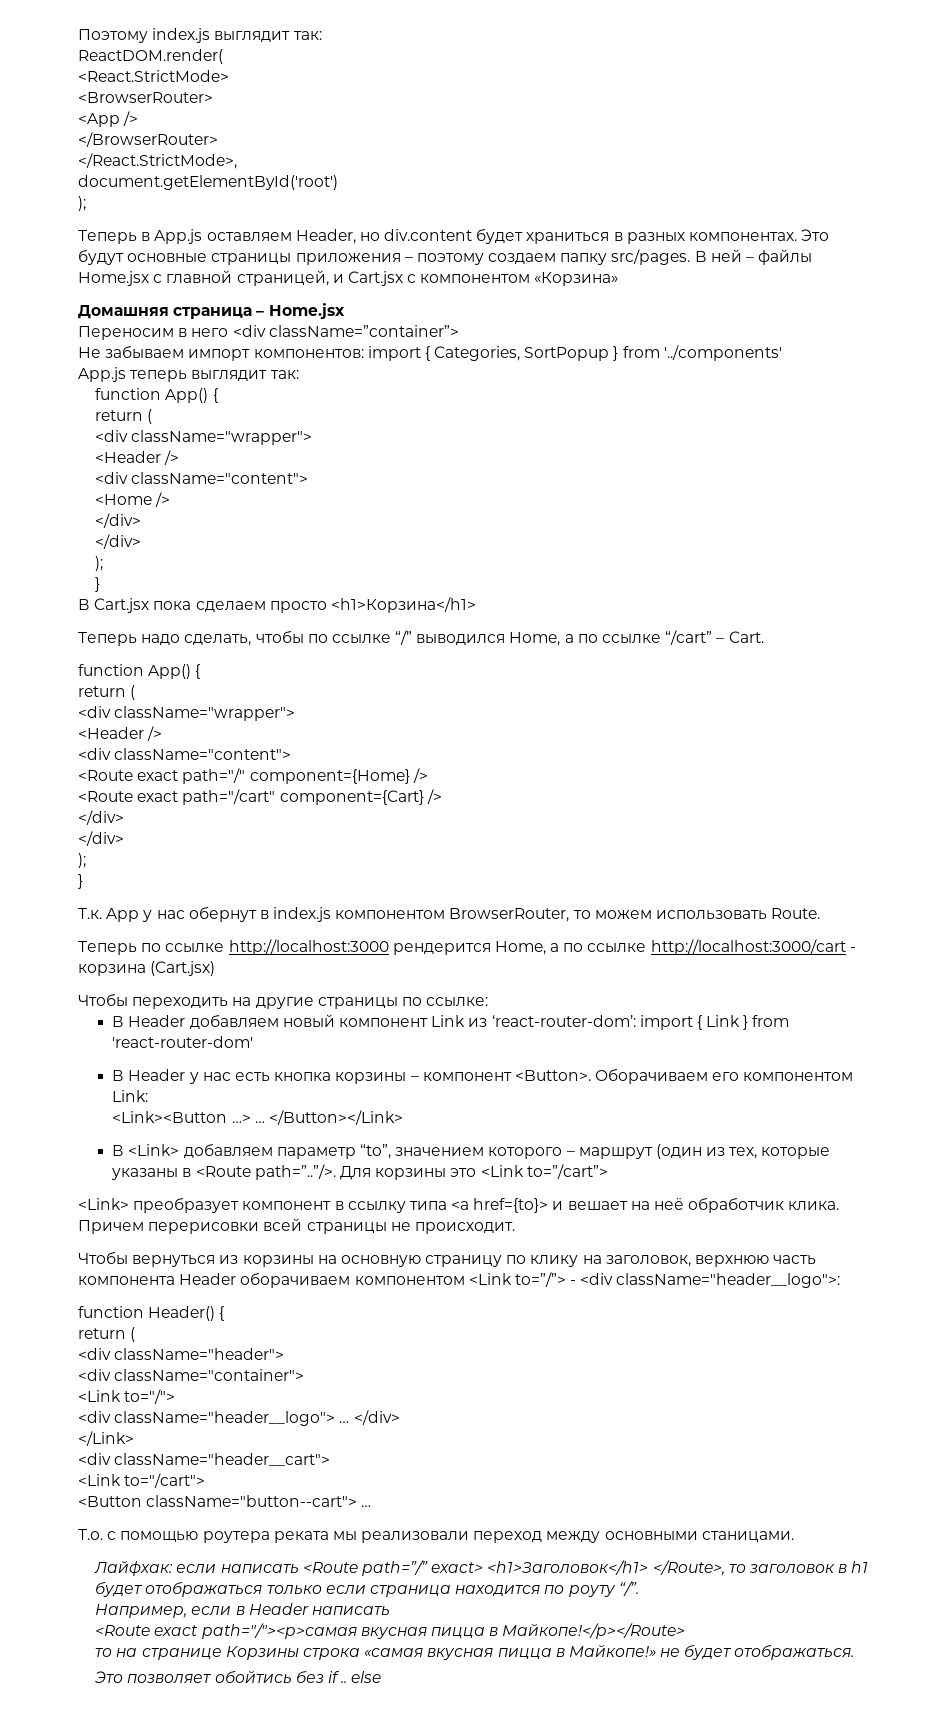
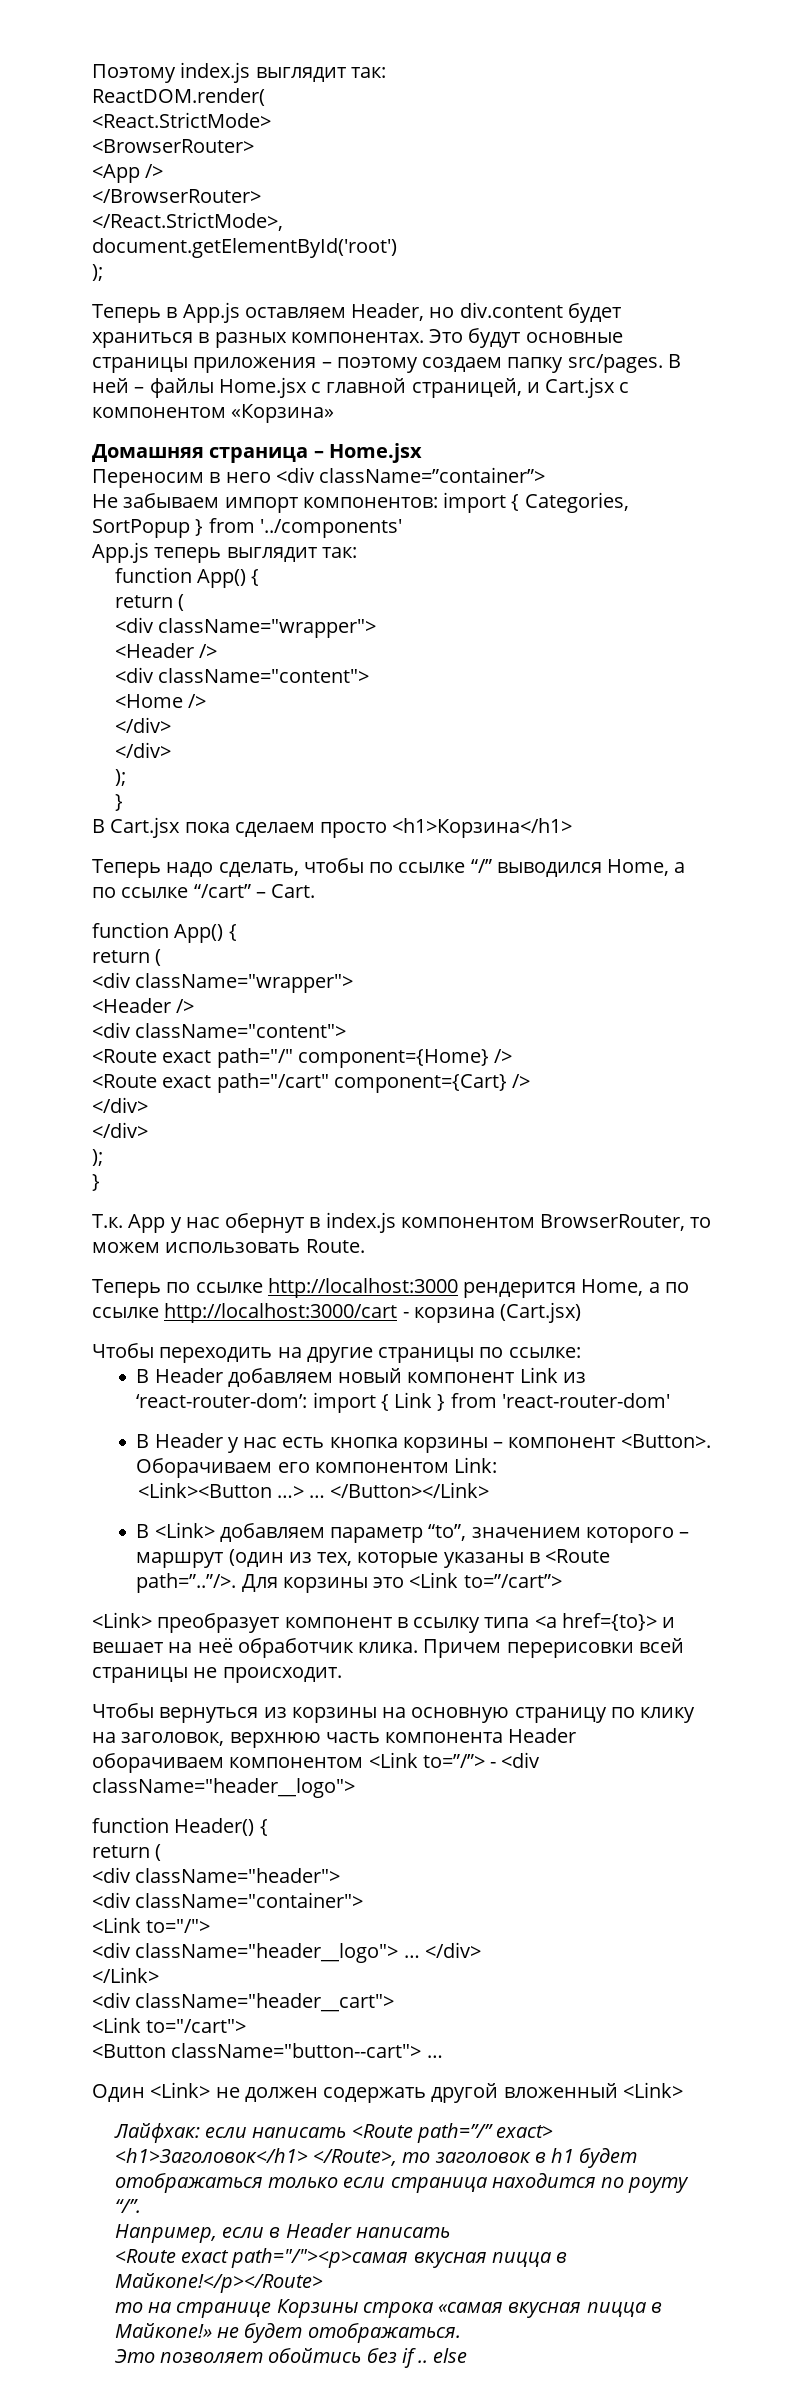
[616,1273,841,1288] className="header__logo">: -> [92,1778,355,1798] className="header__logo">
[78,1529,794,1543] Т.о. с помощью роутера реката мы реализовали переход между основными станицами. -> [92,2082,683,2103] Один <Link> не должен содержать другой вложенный <Link>

